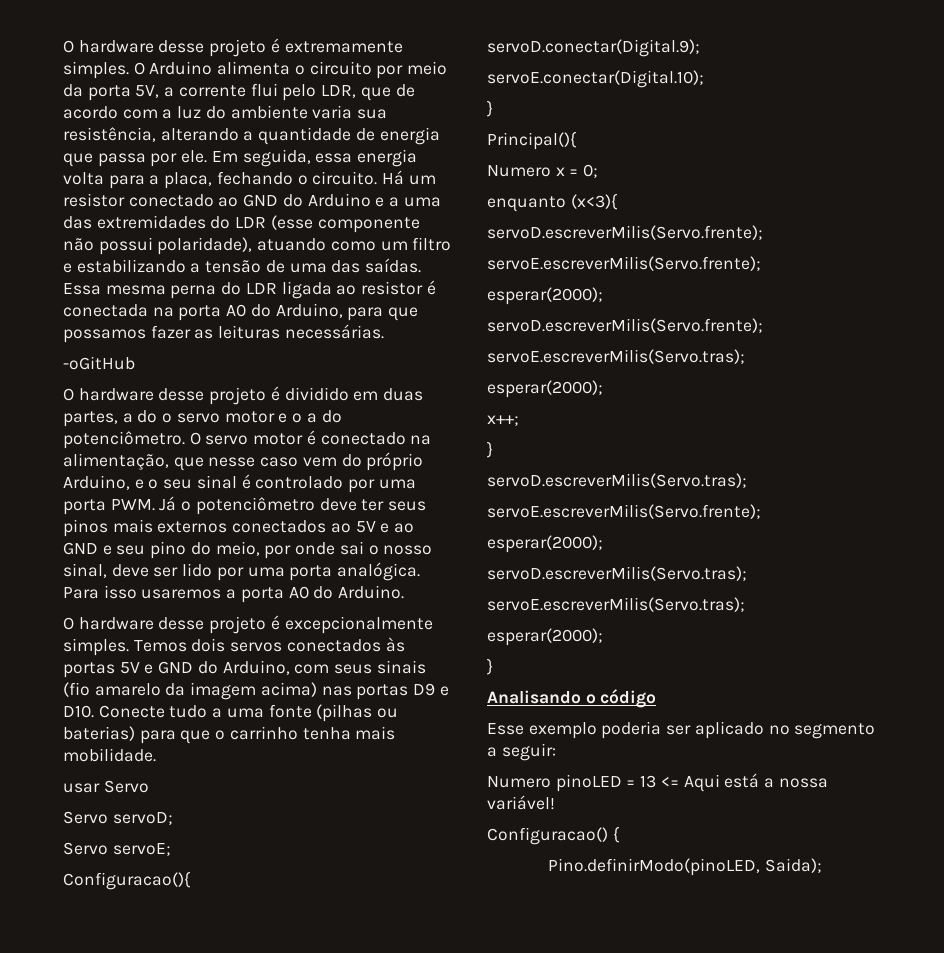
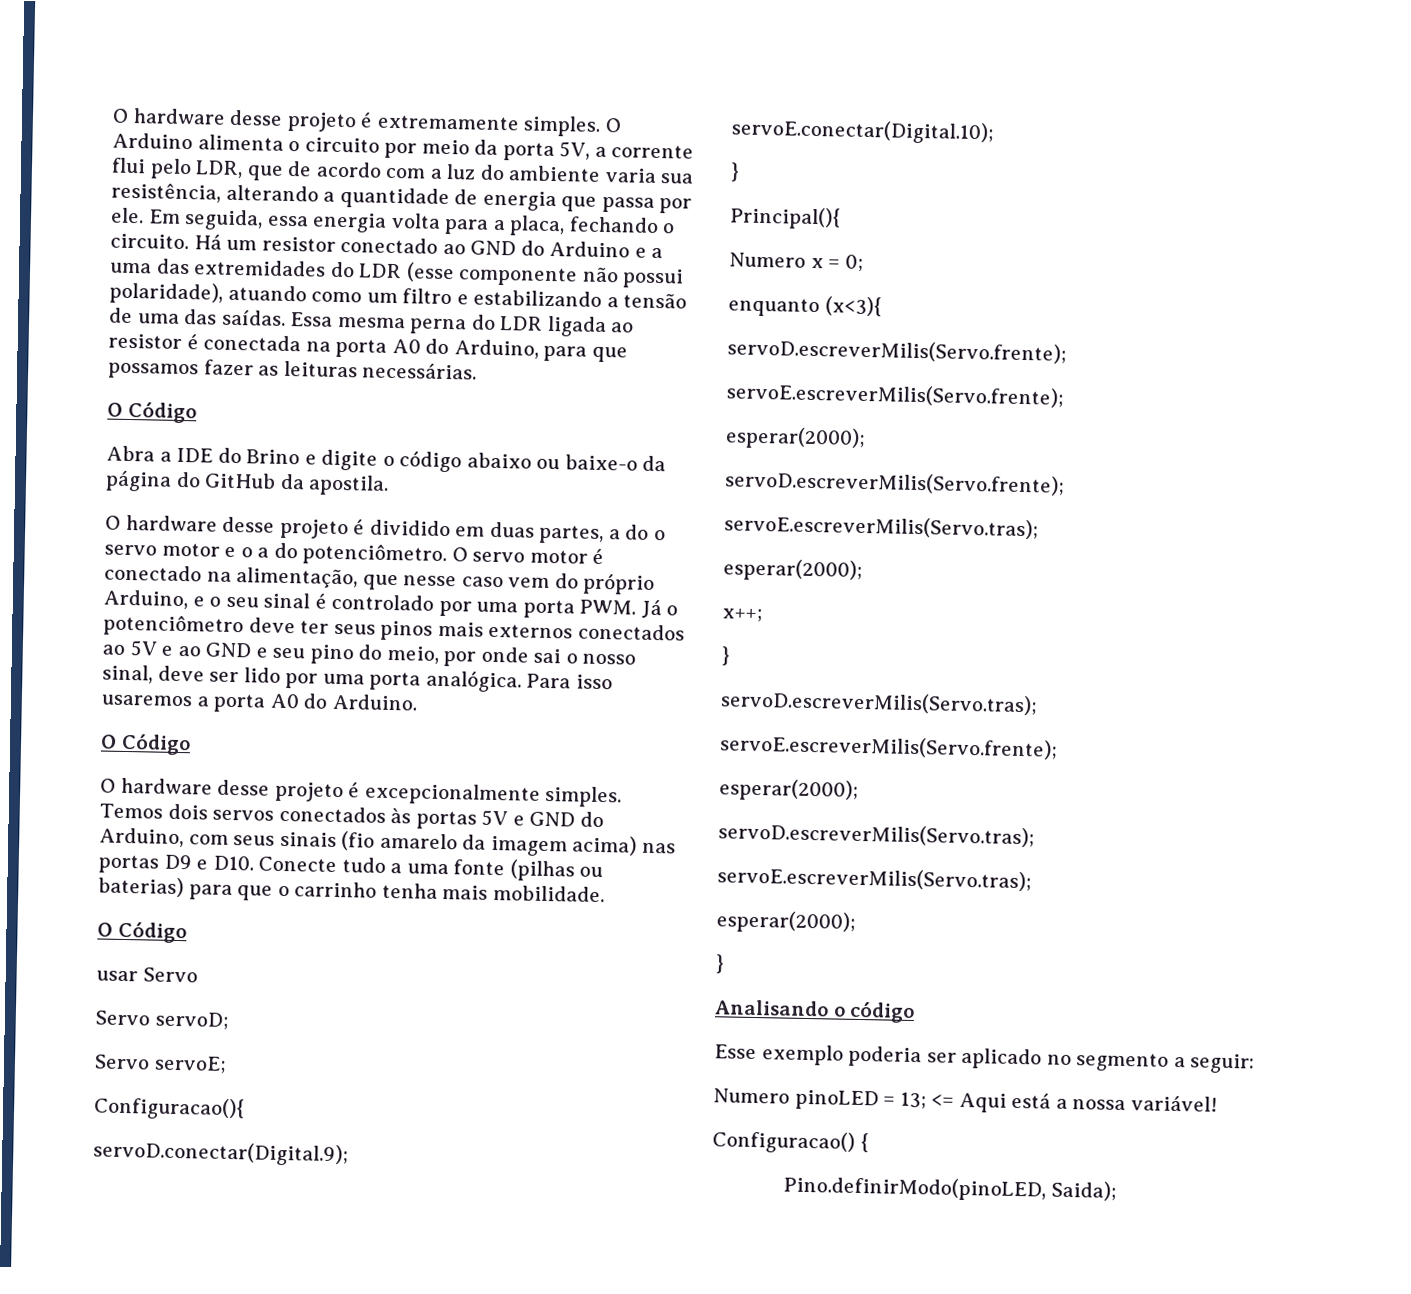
[63,356,135,370] -oGitHub -> [107,400,197,424] [106,445,667,473] [105,470,390,496] O Código // Abra a IDE do Brino e digite o código abaixo ou baixe-o da página do GitHub da apostila.
(405, 592) none -> [100,732,191,756] // O Código
(156, 755) none -> [97,920,187,944] // O Código
[640,775,657,788] 13 -> [899,1091,927,1110] 13;

